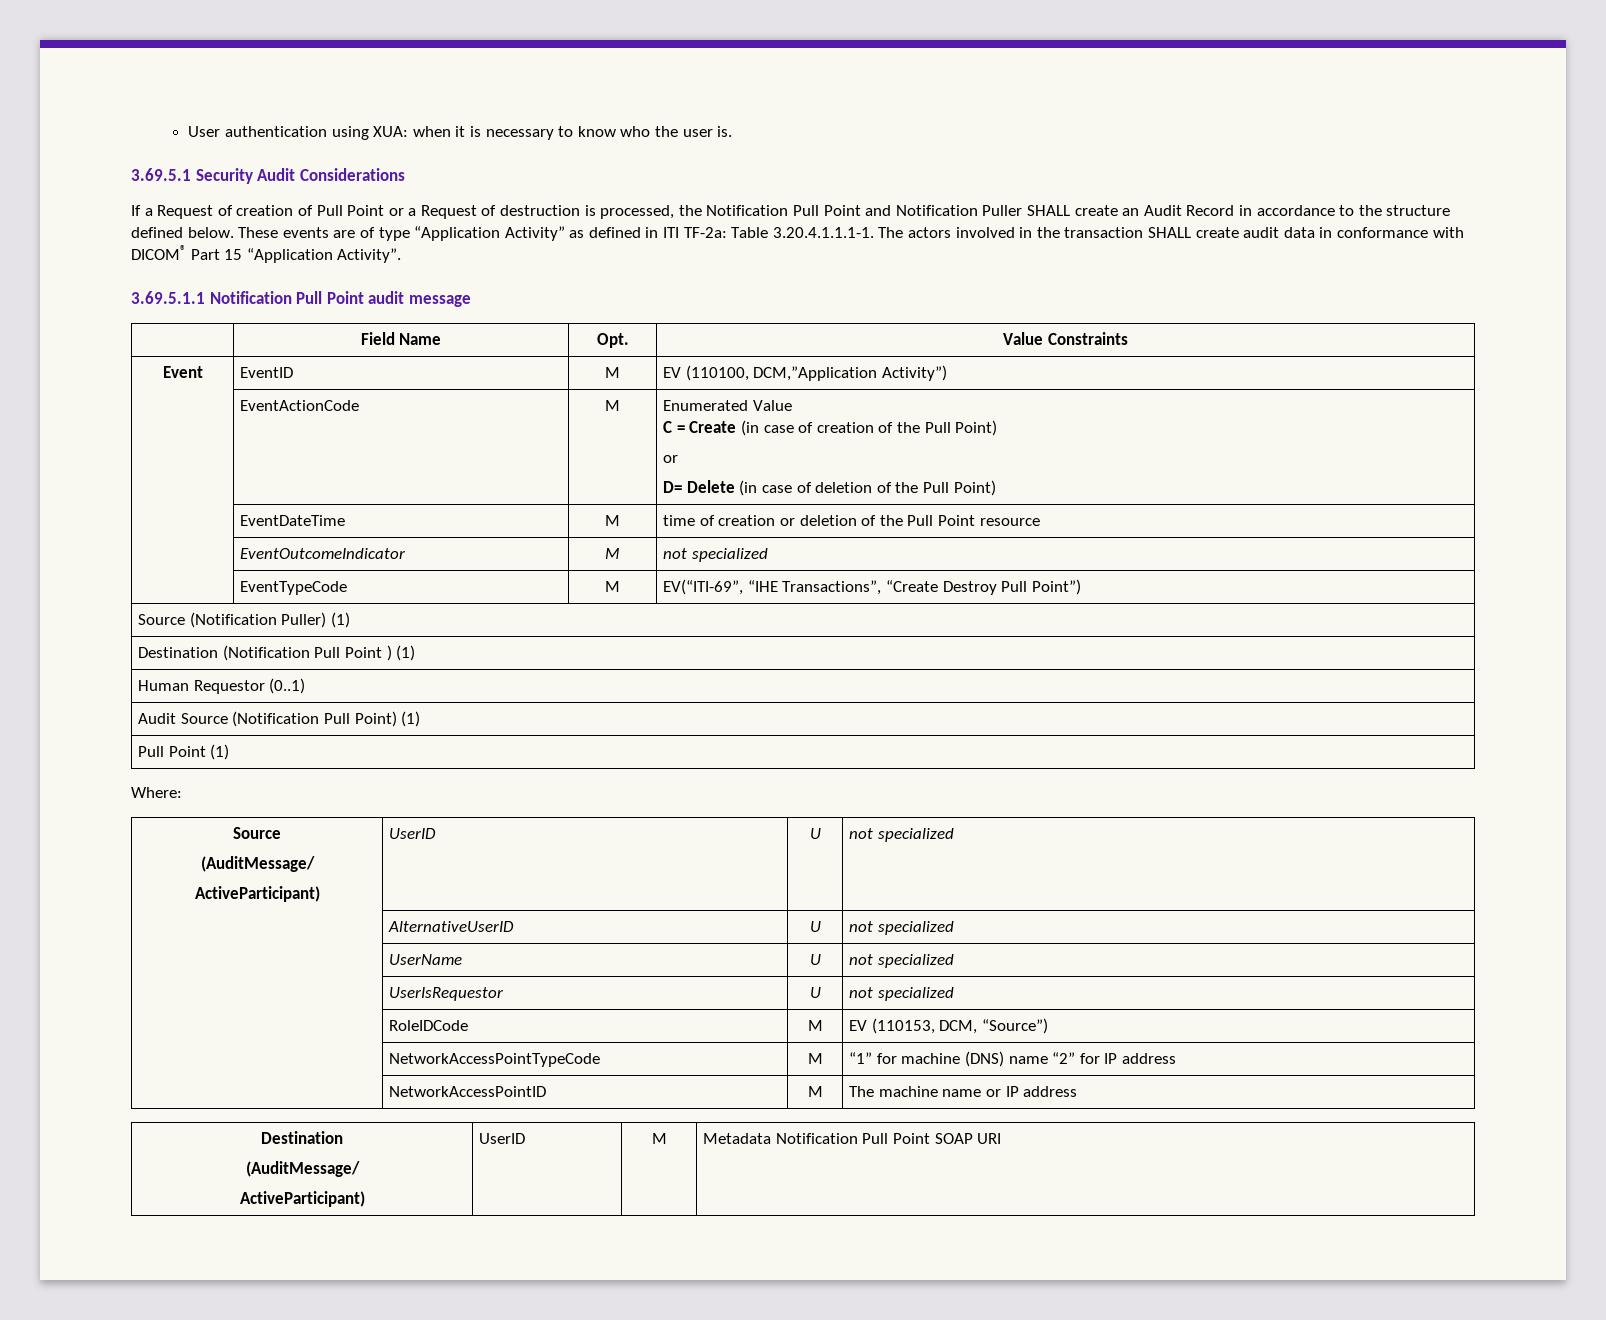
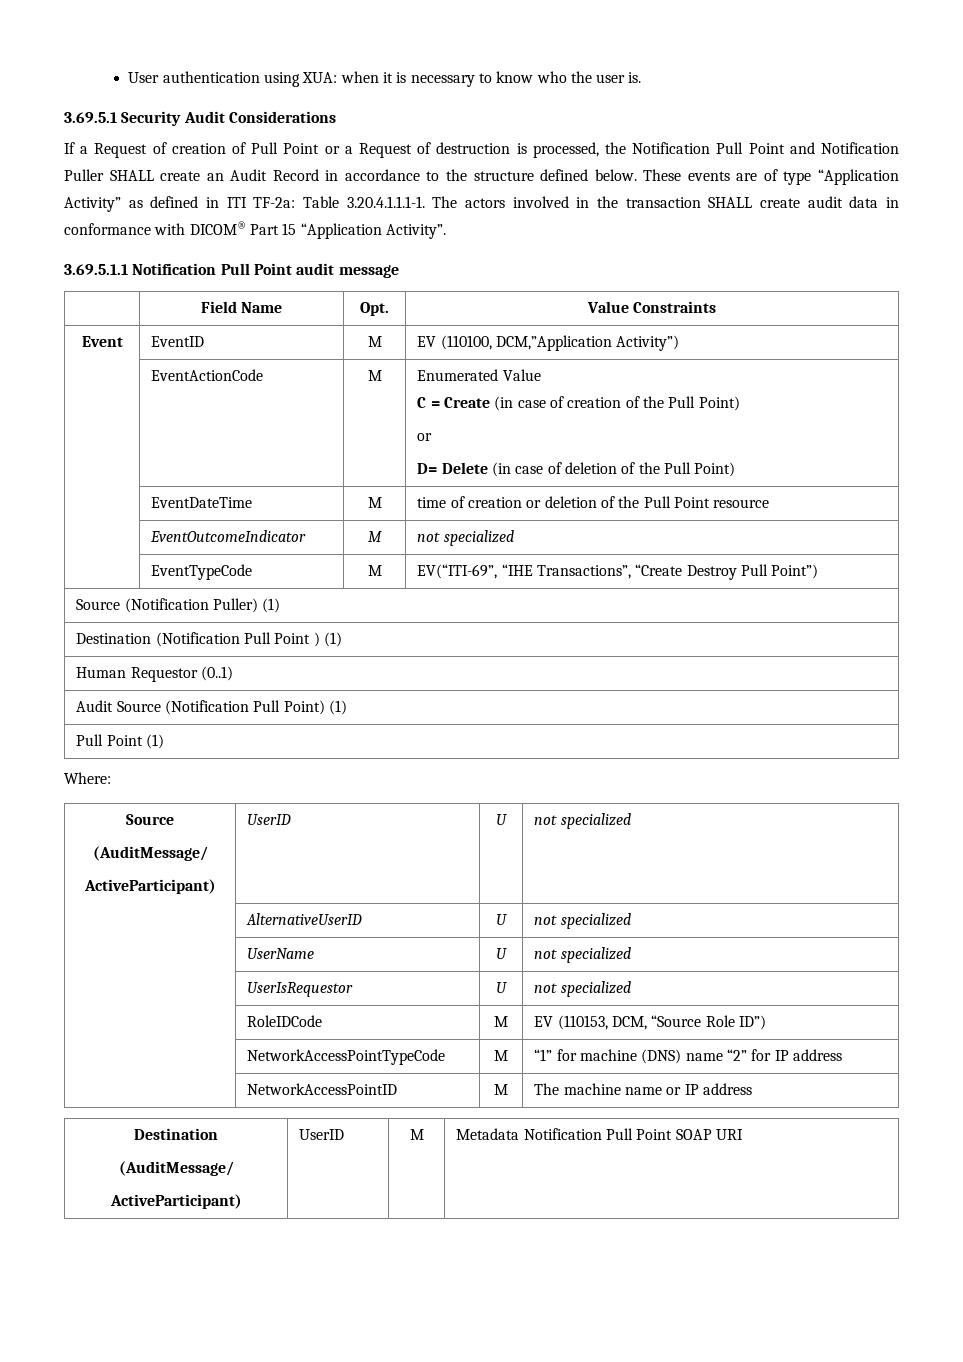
[982,1018,1049,1034] “Source”) -> [651,1015,766,1030] “Source Role ID”)

